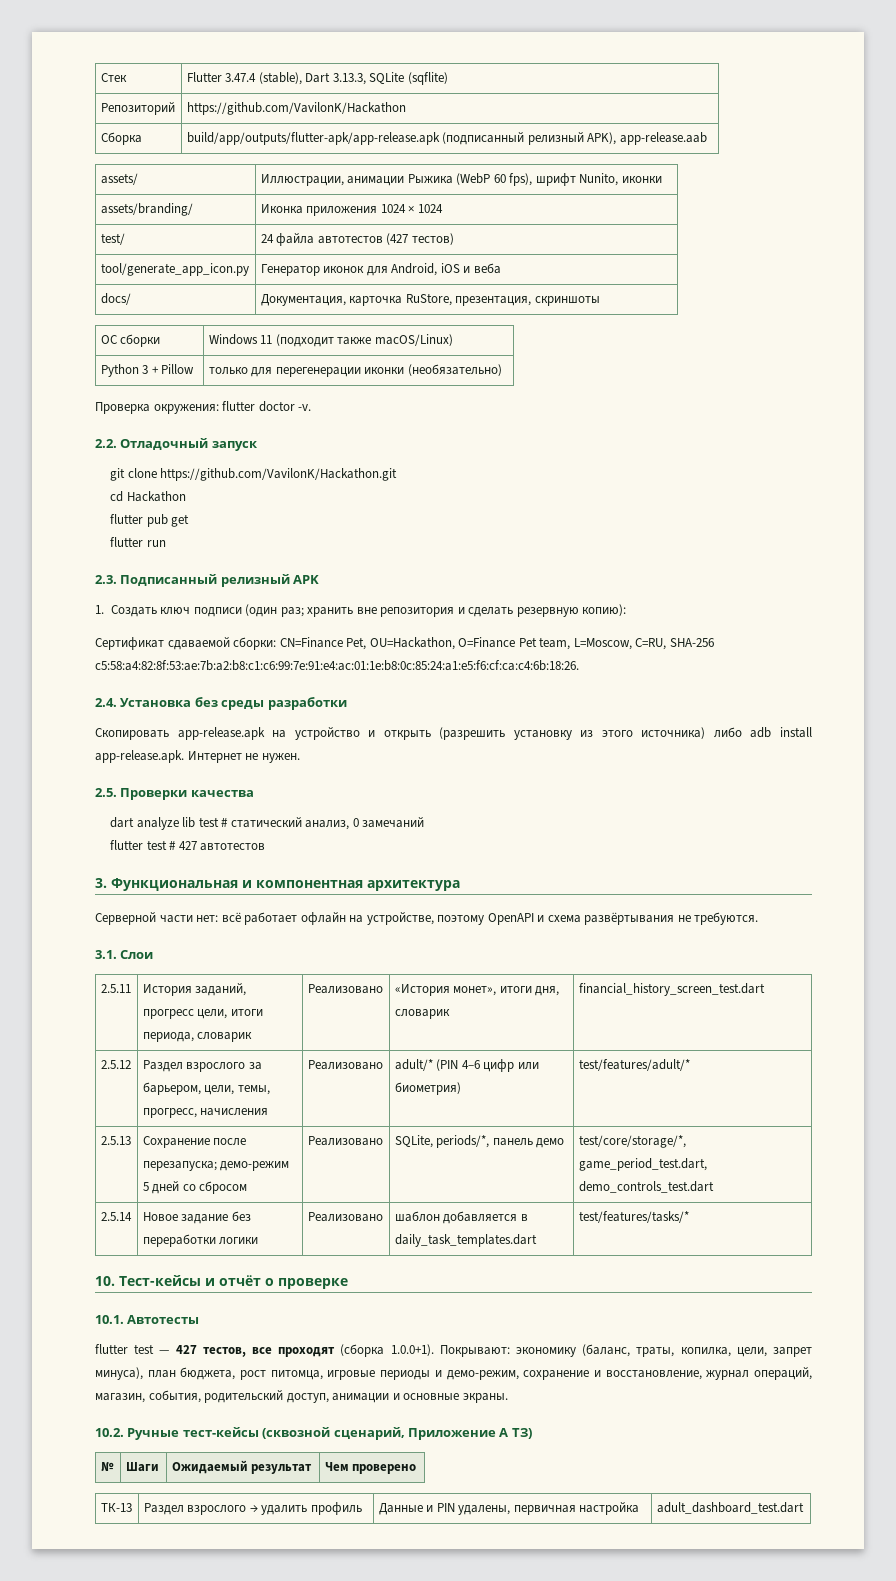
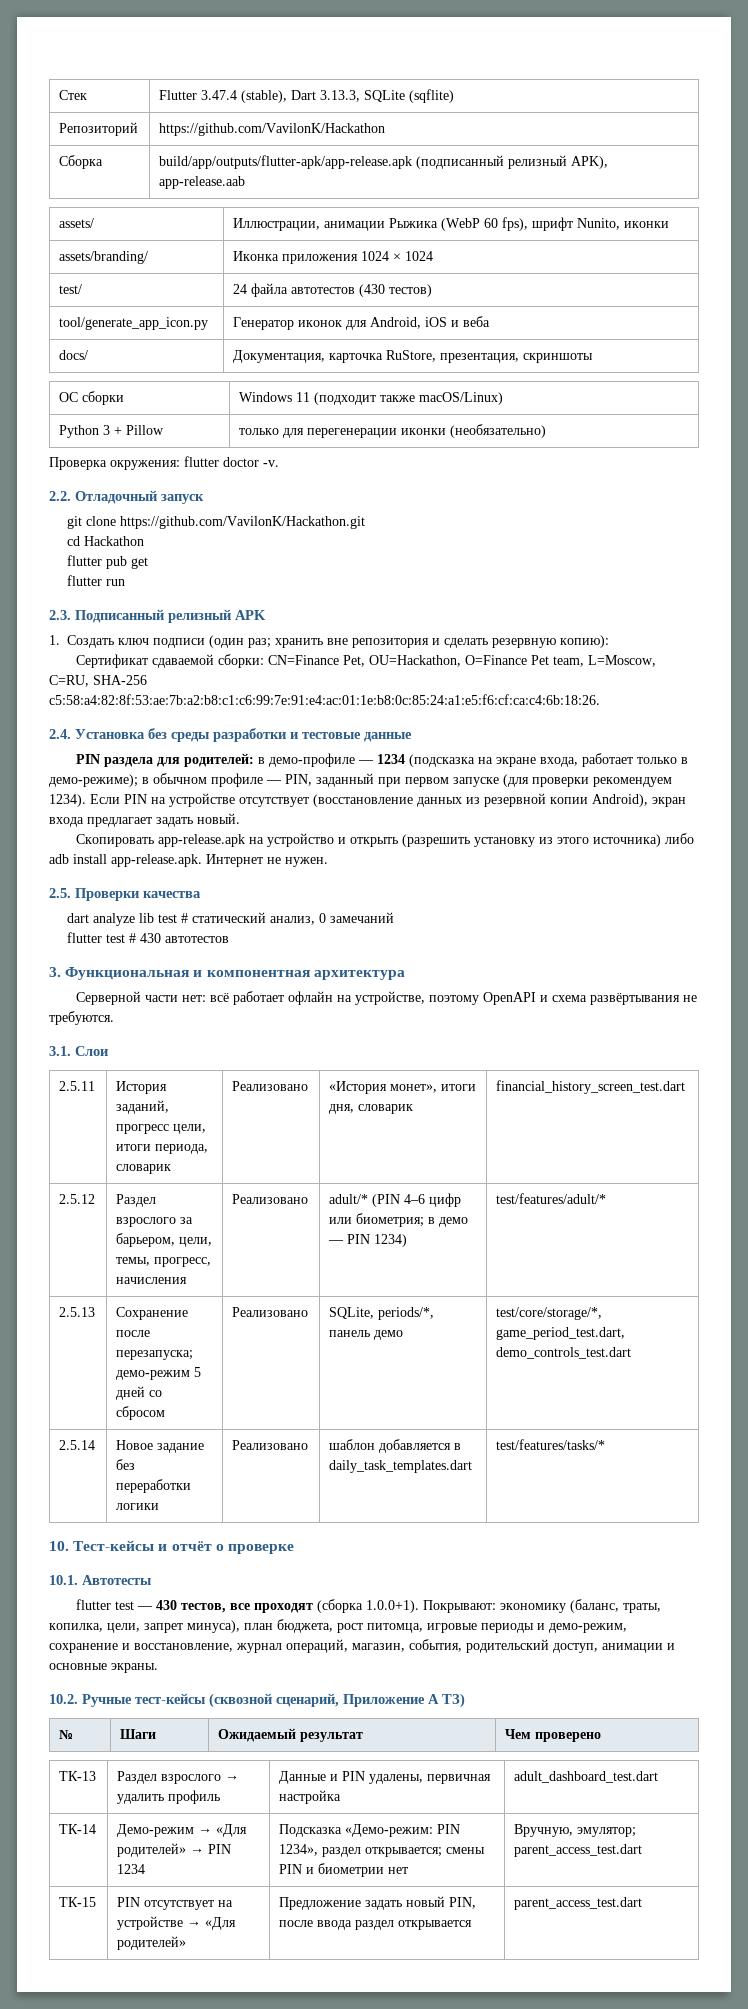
[386,233,409,245] (427 -> [359,284,386,297] (430
(347, 703) none -> [290,732,412,742] [76,753,689,767] [49,773,672,787] [49,793,686,807] [49,813,240,827] и тестовые данные // PIN раздела для родителей: в демо-профиле — 1234 (подсказка на экране входа, работает только в демо-режиме); в обычном профиле — PIN, заданный при первом запуске (для проверки рекомендуем 1234). Если PIN на устройстве отсутствует (восстановление данных из резервной копии Android), экран входа предлагает задать новый.
[178,841,197,850] 427 -> [140,933,162,943] 430
[394,1082,461,1095] биометрия) -> [356,1213,469,1227] [328,1234,408,1247] биометрия; в демо — PIN 1234)
[175,1345,197,1354] 427 -> [156,1600,178,1610] 430
(804, 1508) none -> [59,1824,97,1834] [117,1824,248,1837] [117,1843,232,1857] [117,1864,146,1874] [279,1824,461,1837] [279,1844,486,1857] [279,1863,409,1877] [514,1824,637,1837] [514,1844,643,1857] [59,1897,97,1907] [117,1897,234,1910] [117,1916,237,1930] [117,1936,187,1950] [279,1896,477,1910] [279,1920,473,1930] [514,1897,643,1910] // ТК-14 | Демо-режим → «Для родителей» → PIN 1234 | Подсказка «Демо-режим: PIN 1234», раздел открывается; смены PIN и биометрии нет | Вручную, эмулятор; parent_access_test.dart // ТК-15 | PIN отсутствует на устройстве → «Для родителей» | Предложение задать новый PIN, после ввода раздел открывается | parent_access_test.dart

